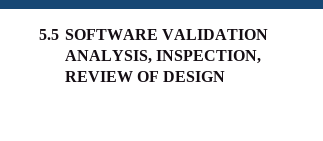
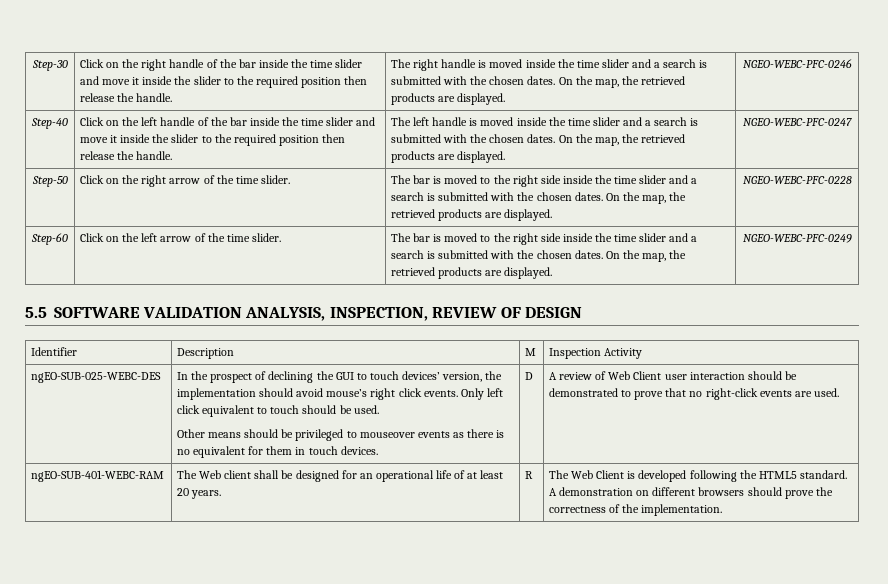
(39, 34) none -> [31,60,68,71] [80,59,363,71] [80,76,368,88] [80,93,173,102] [391,59,708,71] [391,76,686,88] [391,93,506,105] [742,59,852,68] [31,118,68,129] [80,117,376,126] [80,134,346,146] [80,151,173,160] [391,117,699,126] [391,134,686,146] [391,151,506,163] [743,118,852,126] [31,176,68,187] [80,175,290,187] [391,175,698,187] [391,192,687,204] [391,209,553,221] [742,176,852,184] [31,233,68,245] [80,233,281,242] [391,233,698,245] [391,250,687,262] [391,267,553,279] [742,234,852,243] Step-30 | Click on the right handle of the bar inside the time slider and move it inside the slider to the required position then release the handle. | The right handle is moved inside the time slider and a search is submitted with the chosen dates. On the map, the retrieved products are displayed. | NGEO-WEBC-PFC-0246 // Step-40 | Click on the left handle of the bar inside the time slider and move it inside the slider to the required position then release the handle. | The left handle is moved inside the time slider and a search is submitted with the chosen dates. On the map, the retrieved products are displayed. | NGEO-WEBC-PFC-0247 // Step-50 | Click on the right arrow of the time slider. | The bar is moved to the right side inside the time slider and a search is submitted with the chosen dates. On the map, the retrieved products are displayed. | NGEO-WEBC-PFC-0228 // Step-60 | Click on the left arrow of the time slider. | The bar is moved to the right side inside the time slider and a search is submitted with the chosen dates. On the map, the retrieved products are displayed. | NGEO-WEBC-PFC-0249 //
(226, 76) none -> [31,347,78,356] [177,348,235,359] [525,348,537,356] [549,348,643,359] [31,372,162,383] [177,371,503,383] [177,388,503,400] [177,405,379,417] [177,429,505,441] [177,446,378,458] [525,372,534,380] [549,371,797,380] [549,388,839,400] [31,470,165,482] [177,470,504,482] [177,488,222,499] [525,471,534,479] [549,470,847,482] [549,487,833,499] [549,504,723,516] // Identifier | Description | M | Inspection Activity // ngEO-SUB-025-WEBC-DES | In the prospect of declining the GUI to touch devices’ version, the implementation should avoid mouse’s right click events. Only left click equivalent to touch should be used. // Other means should be privileged to mouseover events as there is no equivalent for them in touch devices. | D | A review of Web Client user interaction should be demonstrated to prove that no right-click events are used. // ngEO-SUB-401-WEBC-RAM | The Web client shall be designed for an operational life of at least 20 years. | R | The Web Client is developed following the HTML5 standard. A demonstration on different browsers should prove the correctness of the implementation.

